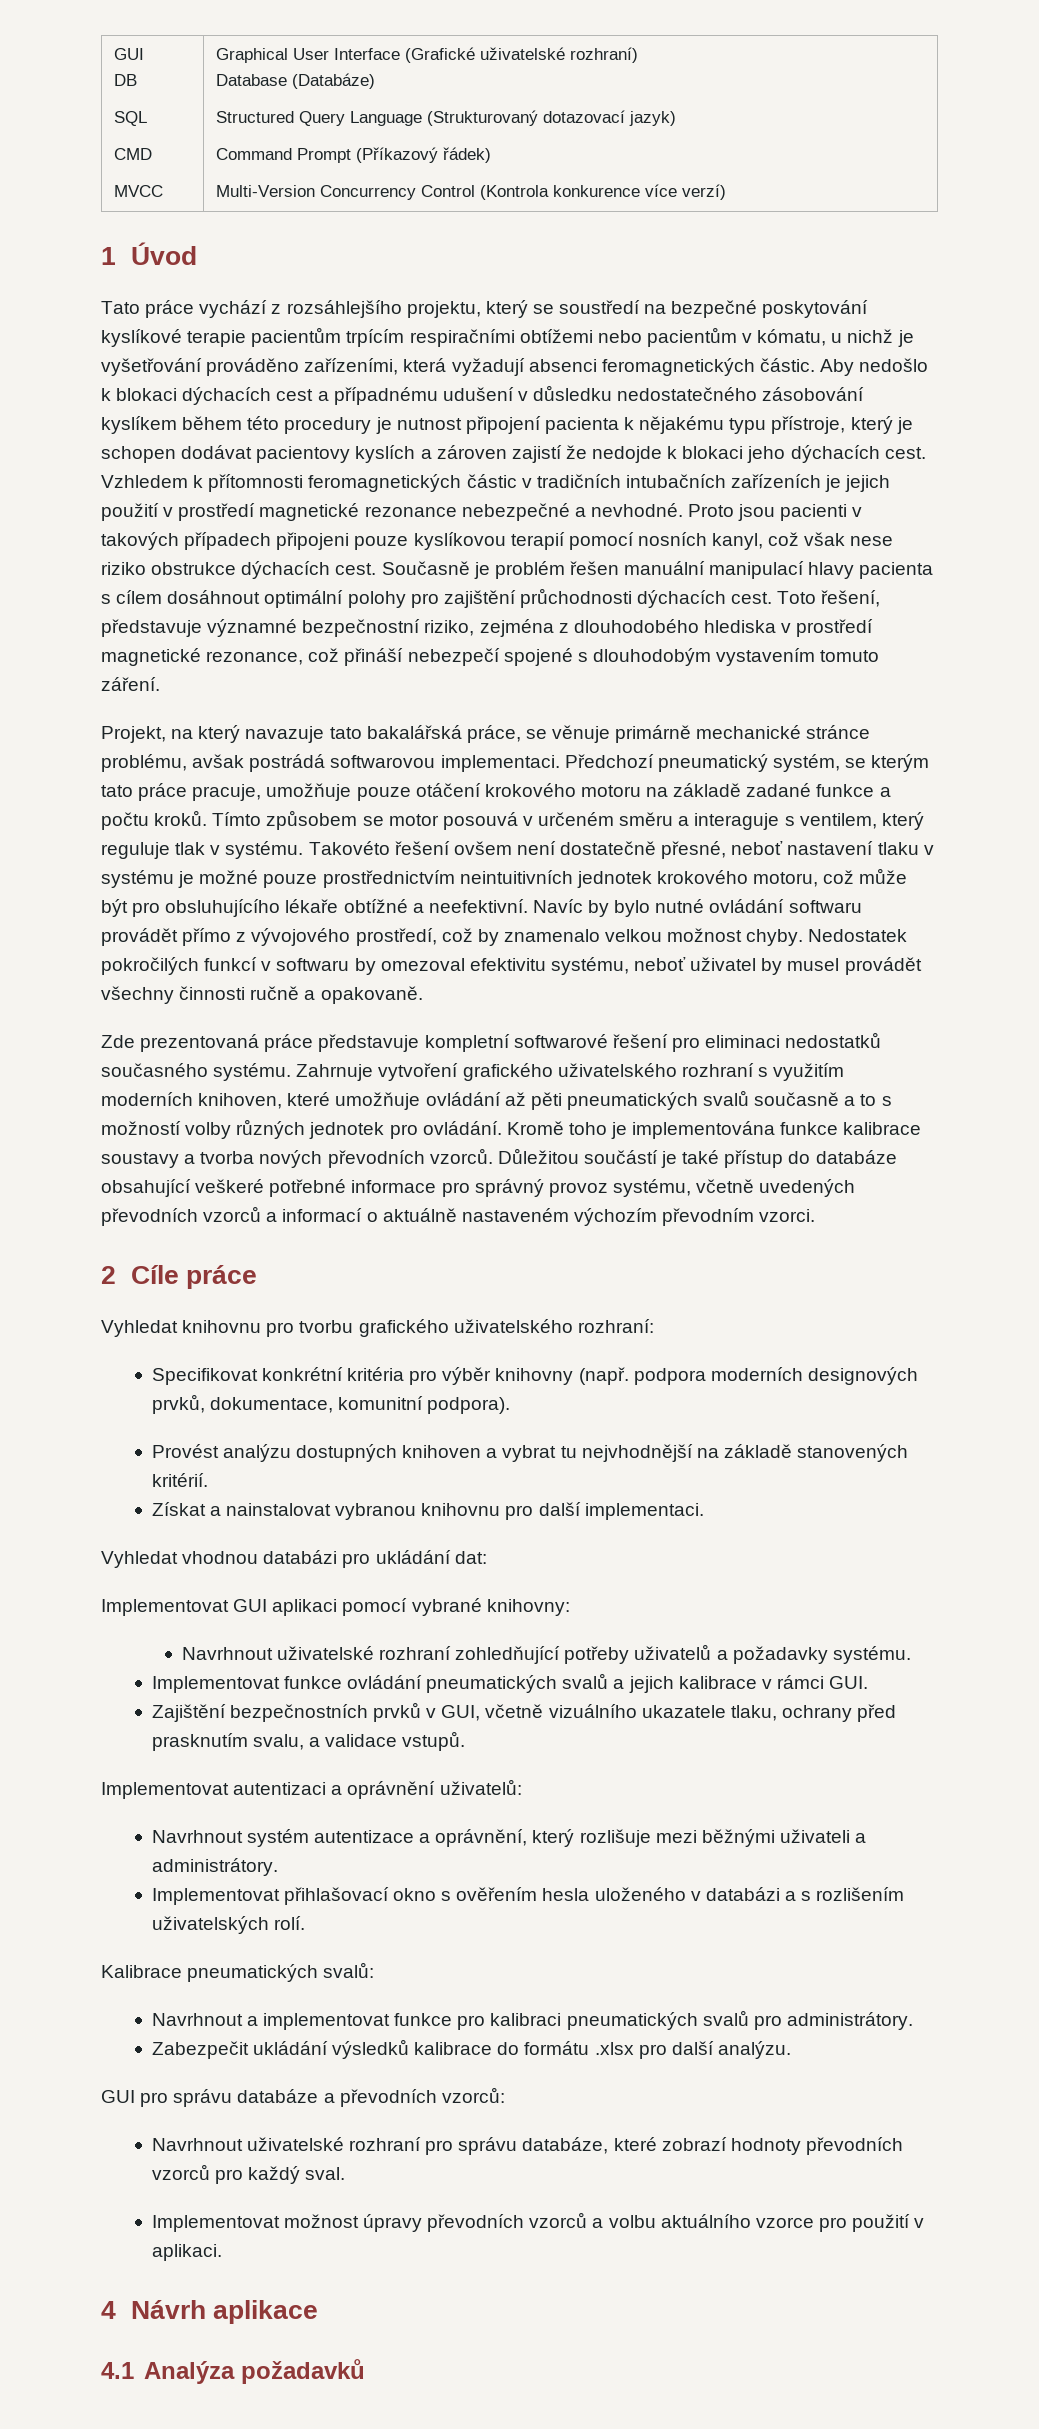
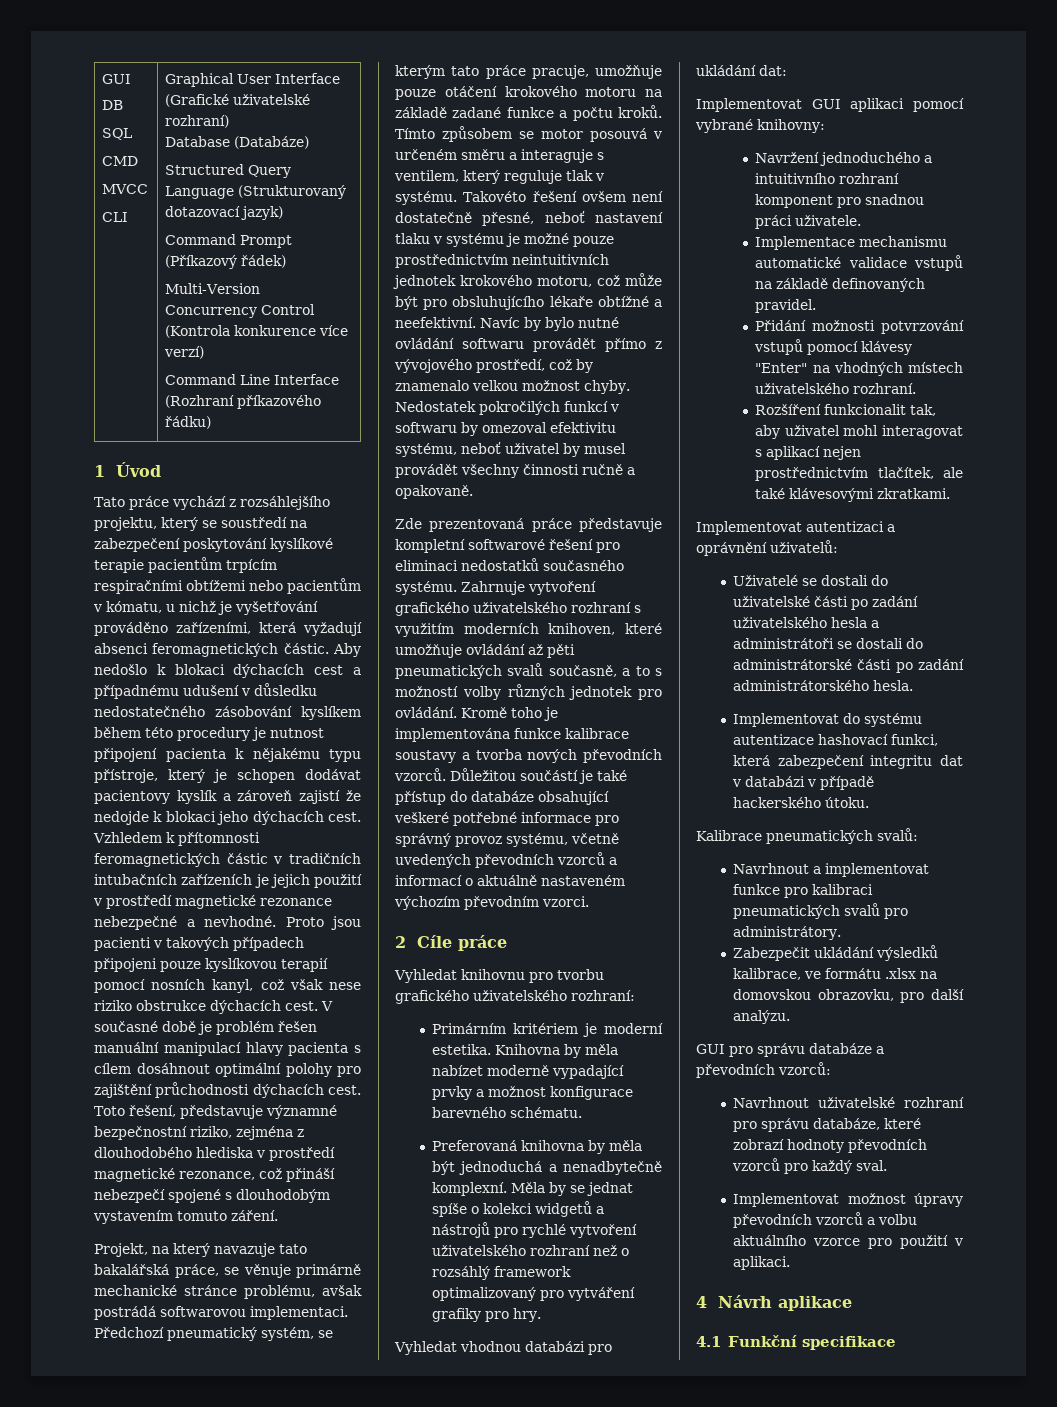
(163, 191) none -> [102,212,129,222] // CLI
(726, 192) none -> [165,374,340,385] [165,395,322,409] [165,416,212,429] // Command Line Interface (Rozhraní příkazového řádku)
[671,300,758,318] bezpečné -> [94,538,180,552] zabezpečení
[355,445,507,463] kyslích a zároven -> [176,790,293,804] kyslík a zároveň
[381,561,470,575] Současně -> [321,1001,333,1011] [94,1021,196,1032] V současné době
[754,1092,840,1106] současně -> [548,665,617,677] současně,
[151,1367,918,1385] [151,1394,511,1414] [151,1444,909,1462] [151,1473,208,1487] [151,1502,704,1520] Specifikovat konkrétní kritéria pro výběr knihovny (např. podpora moderních designových prvků, dokumentace, komunitní podpora). // Provést analýzu dostupných knihoven a vybrat tu nejvhodnější na základě stanovených kritérií. // Získat a nainstalovat vybranou knihovnu pro další implementaci. -> [432,1023,663,1037] [432,1044,619,1058] [432,1065,625,1079] [432,1086,634,1100] [432,1107,583,1118] [432,1140,643,1154] [432,1161,662,1175] [432,1182,634,1196] [432,1201,605,1217] [432,1222,638,1238] [432,1245,630,1256] [432,1266,572,1280] [432,1287,636,1301] [432,1308,542,1322] Primárním kritériem je moderní estetika. Knihovna by měla nabízet moderně vypadající prvky a možnost konfigurace barevného schématu. // Preferovaná knihovna by měla být jednoduchá a nenadbytečně komplexní. Měla by se jednat spíše o kolekci widgetů a nástrojů pro rychlé vytvoření uživatelského rozhraní než o rozsáhlý framework optimalizovaný pro vytváření grafiky pro hry.
[181,1644,911,1664] [151,1673,869,1693] [151,1702,897,1722] [151,1731,466,1751] Navrhnout uživatelské rozhraní zohledňující potřeby uživatelů a požadavky systému. // Implementovat funkce ovládání pneumatických svalů a jejich kalibrace v rámci GUI. // Zajištění bezpečnostních prvků v GUI, včetně vizuálního ukazatele tlaku, ochrany před prasknutím svalu, a validace vstupů. -> [755,152,933,166] [755,173,900,184] [755,194,925,208] [755,215,862,229] [755,236,948,250] [755,255,963,271] [755,278,926,292] [755,299,817,313] [755,320,964,334] [754,339,913,355] [755,362,963,376] [755,383,917,394] [755,404,937,416] [755,425,963,439] [755,446,862,460] [755,467,963,481] [755,488,951,502] Navržení jednoduchého a intuitivního rozhraní komponent pro snadnou práci uživatele. // Implementace mechanismu automatické validace vstupů na základě definovaných pravidel. // Přidání možnosti potvrzování vstupů pomocí klávesy "Enter" na vhodných místech uživatelského rozhraní. // Rozšíření funkcionalit tak, aby uživatel mohl interagovat s aplikací nejen prostřednictvím tlačítek, ale také klávesovými zkratkami.
[151,1829,867,1847] [151,1858,278,1876] [151,1887,905,1905] [151,1916,305,1934] Navrhnout systém autentizace a oprávnění, který rozlišuje mezi běžnými uživateli a administrátory. // Implementovat přihlašovací okno s ověřením hesla uloženého v databázi a s rozlišením uživatelských rolí. -> [733,575,889,586] [733,596,919,610] [733,617,880,628] [733,638,924,649] [733,659,964,673] [733,680,914,691] [733,713,923,727] [733,734,939,746] [733,755,963,769] [732,776,875,790] [733,797,870,808] Uživatelé se dostali do uživatelské části po zadání uživatelského hesla a administrátoři se dostali do administrátorské části po zadání administrátorského hesla. // Implementovat do systému autentizace hashovací funkci, která zabezpečení integritu dat v databázi v případě hackerského útoku.
[414,2041,634,2055] kalibrace do formátu .xlsx -> [733,968,938,980] [733,989,894,1001] kalibrace, ve formátu .xlsx na domovskou obrazovku,
[143,2359,365,2384] Analýza požadavků -> [727,1335,896,1350] Funkční specifikace

